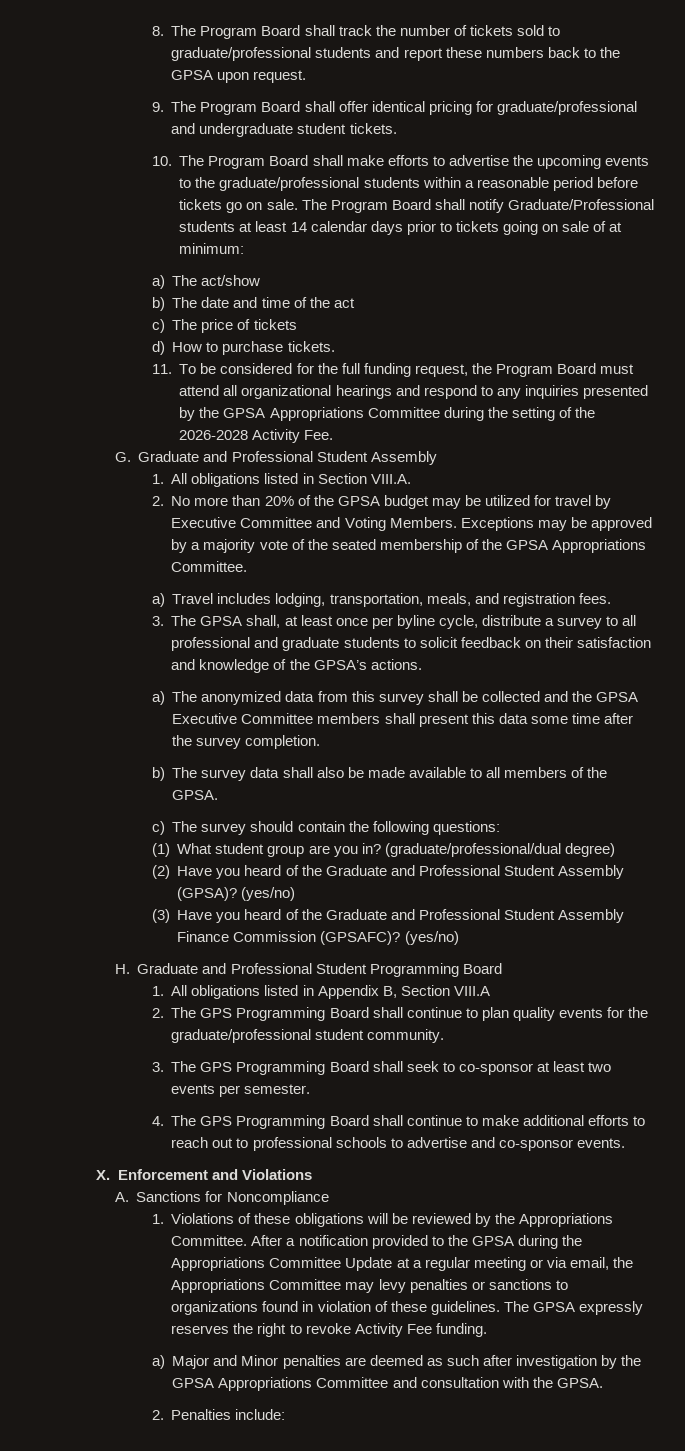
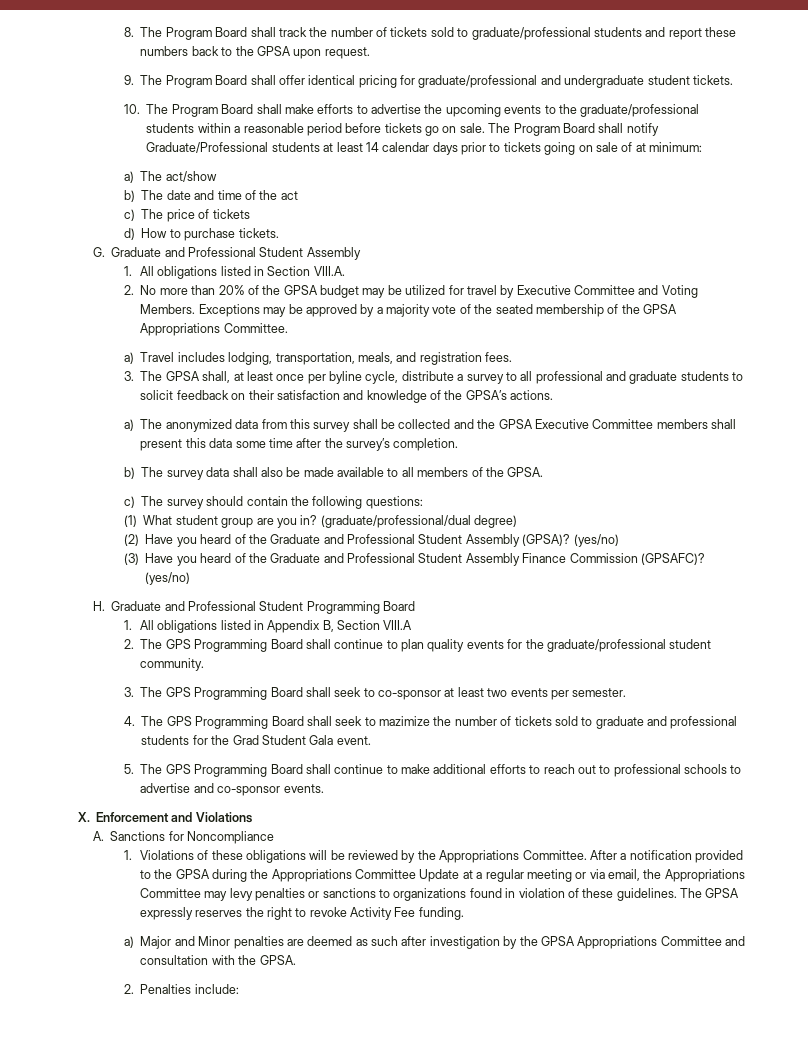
[151,363,634,377] [179,385,648,399] [179,407,595,421] [179,429,334,443] // 11. To be considered for the full funding request, the Program Board must attend all organizational hearings and respond to any inquiries presented by the GPSA Appropriations Committee during the setting of the 2026-2028 Activity Fee. -> (279, 233) none
[196,737,242,749] survey -> [346,438,391,451] survey’s
(403, 1120) none -> [335,716,738,729] [141,735,371,745] [124,764,331,777] seek to mazimize the number of tickets sold to graduate and professional students for the Grad Student Gala event. // 5. The GPS Programming Board shall

